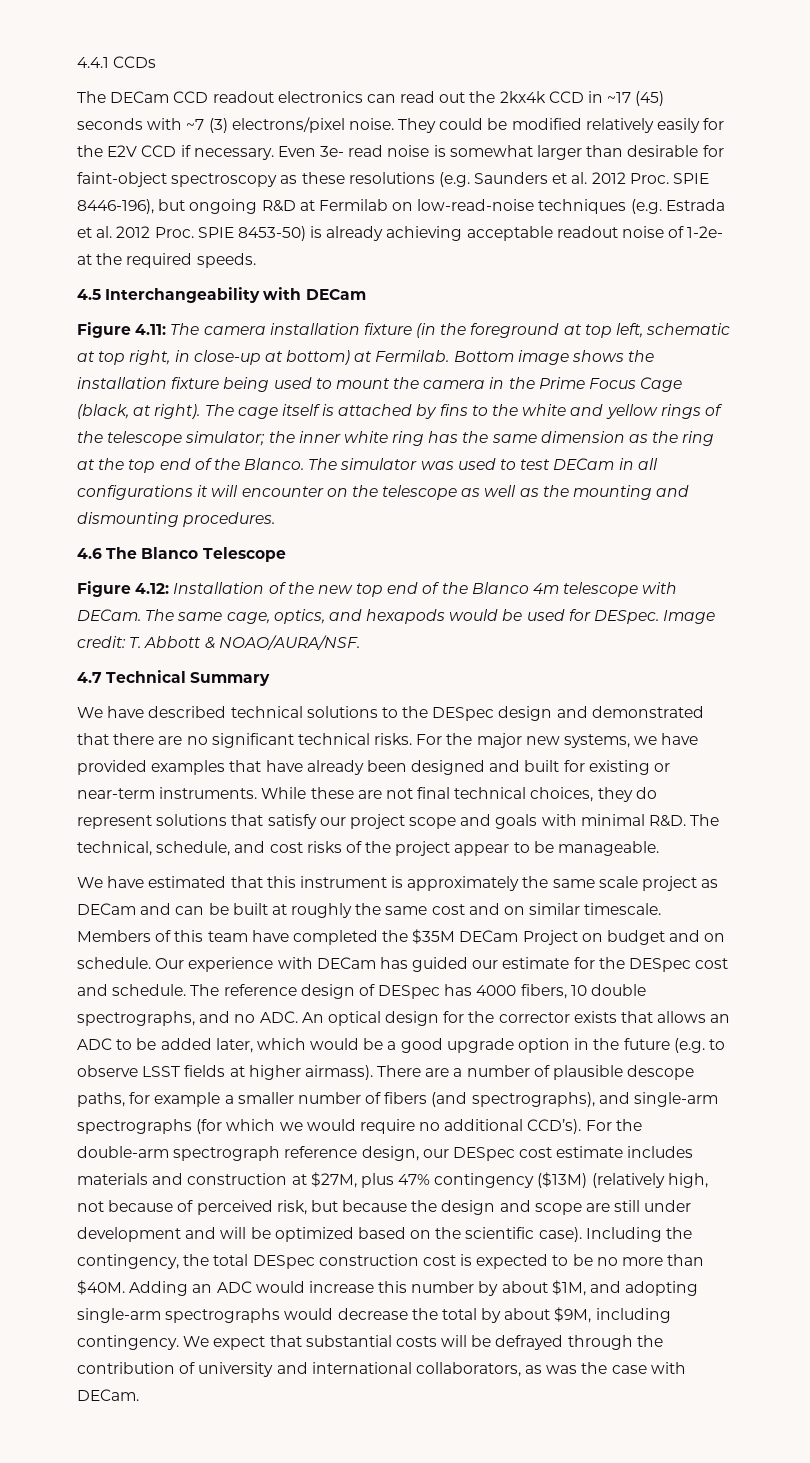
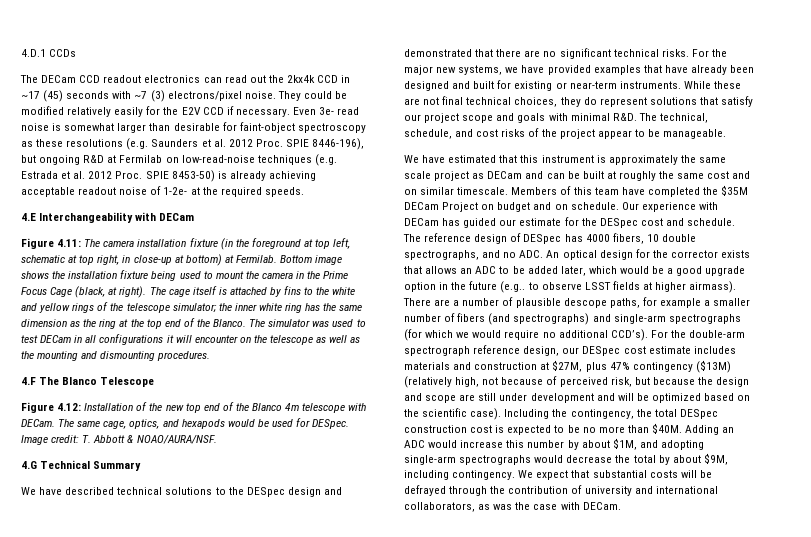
[77,57,109,68] 4.4.1 -> [21,49,46,57] 4.D.1
[77,289,101,300] 4.5 -> [21,213,36,221] 4.E
[77,548,102,559] 4.6 -> [21,377,36,385] 4.F
[77,672,102,683] 4.7 -> [21,461,37,469] 4.G
[673,1038,705,1053] (e.g. -> [500,281,526,293] (e.g..
[471,1092,595,1107] spectrographs), -> [513,313,590,325] spectrographs)

